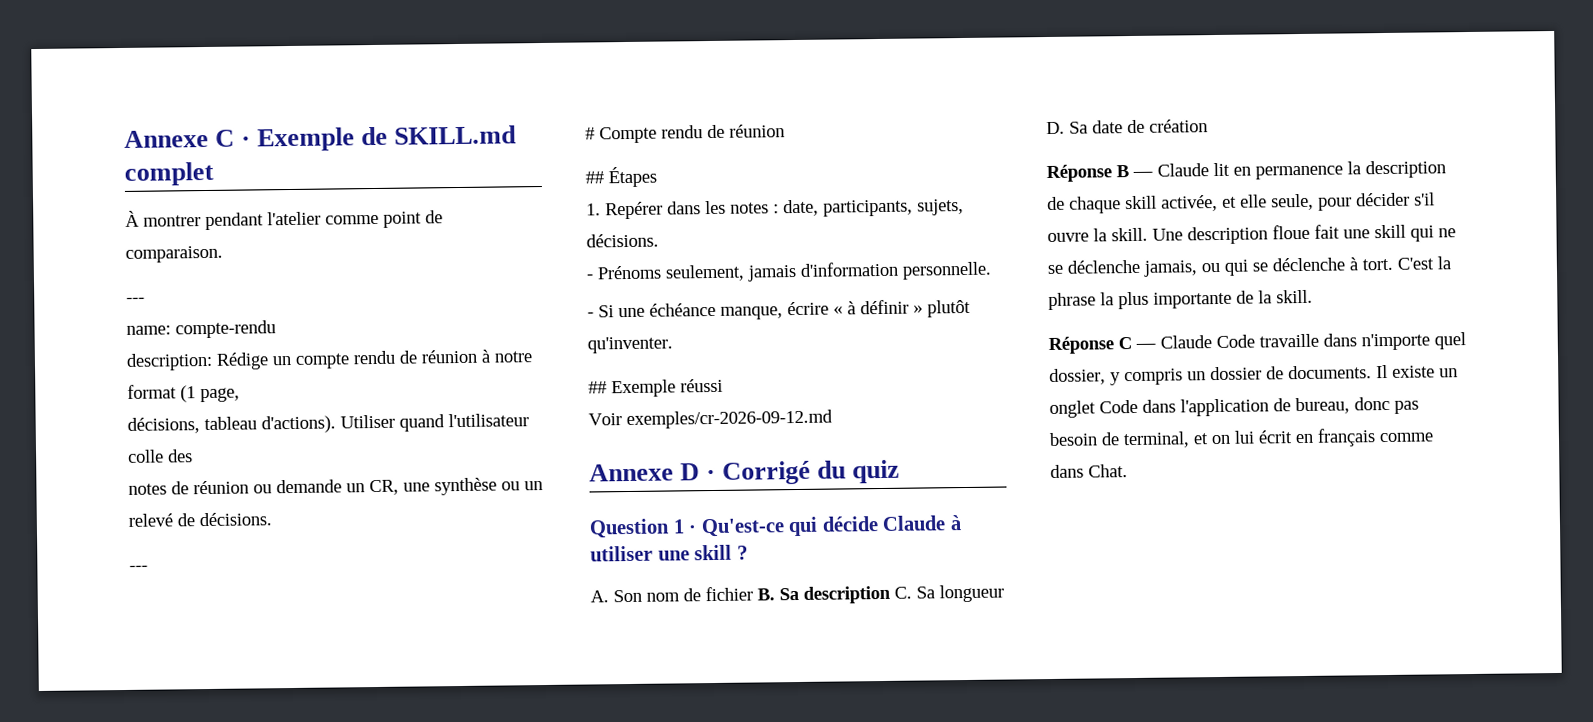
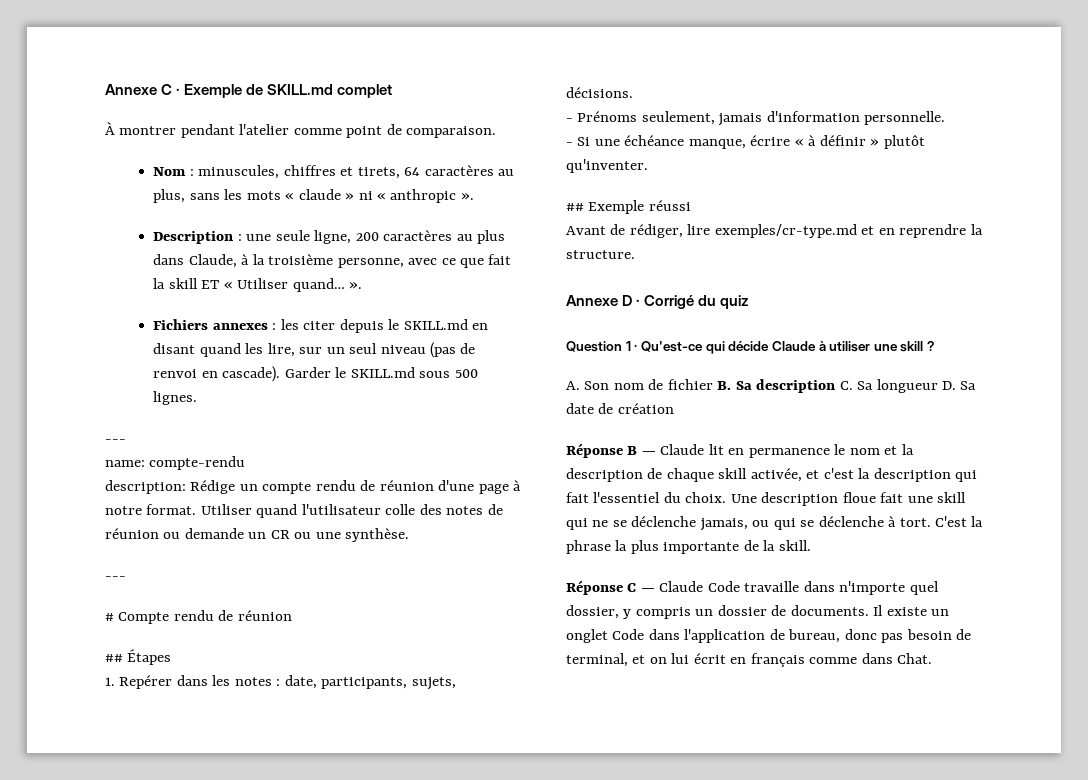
(223, 254) none -> [153,165,515,179] [153,189,474,203] [153,230,506,244] [153,254,512,268] [153,278,363,292] [153,319,489,333] [153,342,476,358] [153,366,478,382] [153,391,198,405] // Nom : minuscules, chiffres et tirets, 64 caractères au plus, sans les mots « claude » ni « anthropic ». // Description : une seule ligne, 200 caractères au plus dans Claude, à la troisième personne, avec ce que fait la skill ET « Utiliser quand… ». // Fichiers annexes : les citer depuis le SKILL.md en disant quand les lire, sur un seul niveau (pas de renvoi en cascade). Garder le SKILL.md sous 500 lignes.
[481,349,532,363] [127,384,240,403] [127,415,336,434] à notre format (1 page, // décisions, tableau d'actions). -> [438,480,522,494] [105,504,197,515] d'une page à notre format.
(193, 456) // -> (442, 509) none
[369,477,543,496] [128,512,272,527] CR, une synthèse ou un relevé de décisions. -> [270,528,410,542] CR ou une synthèse.
[588,409,833,430] Voir exemples/cr-2026-09-12.md -> [566,224,983,238] [566,250,635,259] Avant de rédiger, lire exemples/cr-type.md et en reprendre la structure.
(1343, 172) none -> [834,444,898,455] le nom et
[1240,192,1435,211] [1047,227,1148,243] elle seule, pour décider s'il ouvre la skill. -> [823,468,978,482] [566,492,727,503] c'est la description qui fait l'essentiel du choix.

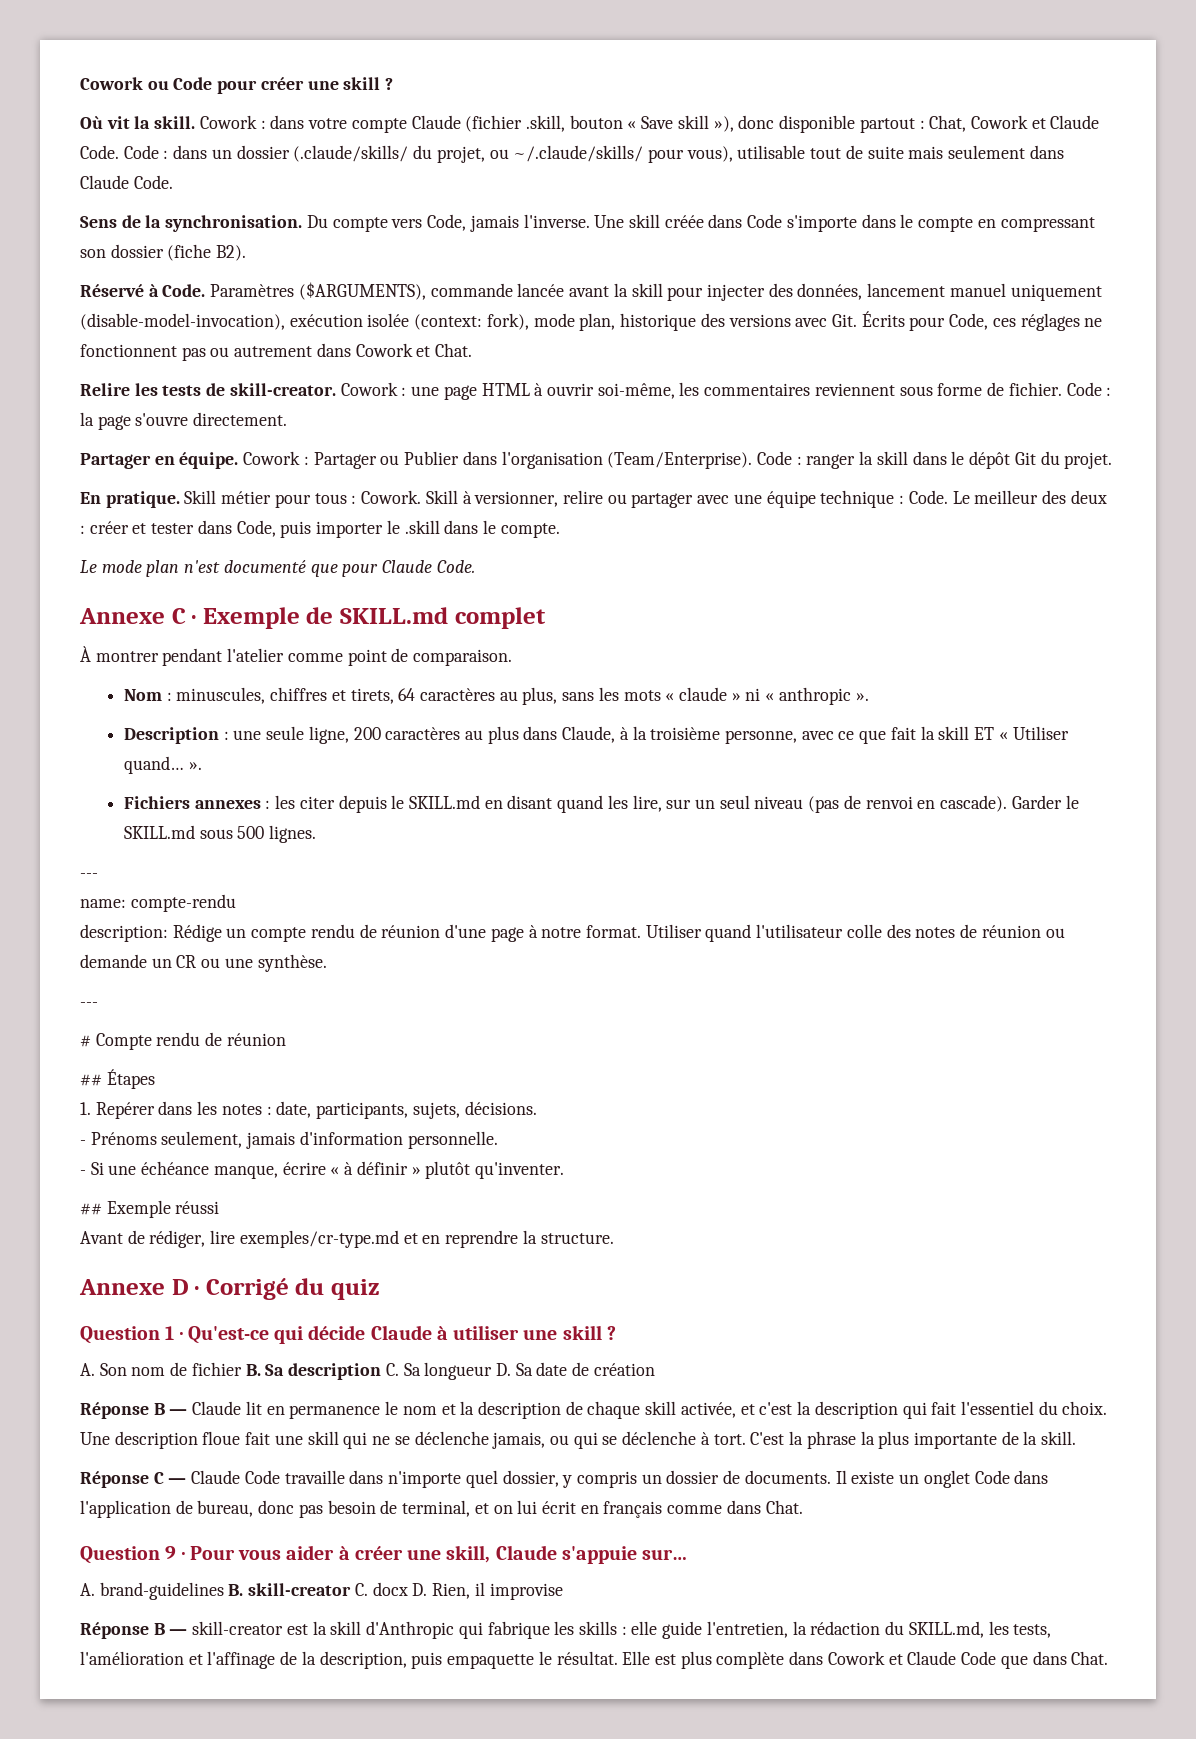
(105, 89) none -> [80,77,394,94] [80,115,1100,133] [80,145,1064,163] [80,175,173,189] [80,214,1095,232] [80,244,247,261] [80,282,1102,301] [80,311,1103,331] [80,343,473,361] [80,382,1112,400] [80,412,288,430] [80,451,1113,469] [80,490,1107,508] [80,520,560,538] [80,560,475,577] Cowork ou Code pour créer une skill ? // Où vit la skill. Cowork : dans votre compte Claude (fichier .skill, bouton « Save skill »), donc disponible partout : Chat, Cowork et Claude Code. Code : dans un dossier (.claude/skills/ du projet, ou ~/.claude/skills/ pour vous), utilisable tout de suite mais seulement dans Claude Code. // Sens de la synchronisation. Du compte vers Code, jamais l'inverse. Une skill créée dans Code s'importe dans le compte en compressant son dossier (fiche B2). // Réservé à Code. Paramètres ($ARGUMENTS), commande lancée avant la skill pour injecter des données, lancement manuel uniquement (disable-model-invocation), exécution isolée (context: fork), mode plan, historique des versions avec Git. Écrits pour Code, ces réglages ne fonctionnent pas ou autrement dans Cowork et Chat. // Relire les tests de skill-creator. Cowork : une page HTML à ouvrir soi-même, les commentaires reviennent sous forme de fichier. Code : la page s'ouvre directement. // Partager en équipe. Cowork : Partager ou Publier dans l'organisation (Team/Enterprise). Code : ranger la skill dans le dépôt Git du projet. // En pratique. Skill métier pour tous : Cowork. Skill à versionner, relire ou partager avec une équipe technique : Code. Le meilleur des deux : créer et tester dans Code, puis importer le .skill dans le compte. // Le mode plan n'est documenté que pour Claude Code. //
(933, 658) none -> [80,1545,688,1564] [80,1582,563,1600] [80,1621,1052,1639] [80,1651,1109,1669] // Question 9 · Pour vous aider à créer une skill, Claude s'appuie sur… // A. brand-guidelines B. skill-creator C. docx D. Rien, il improvise // Réponse B — skill-creator est la skill d'Anthropic qui fabrique les skills : elle guide l'entretien, la rédaction du SKILL.md, les tests, l'amélioration et l'affinage de la description, puis empaquette le résultat. Elle est plus complète dans Cowork et Claude Code que dans Chat.

